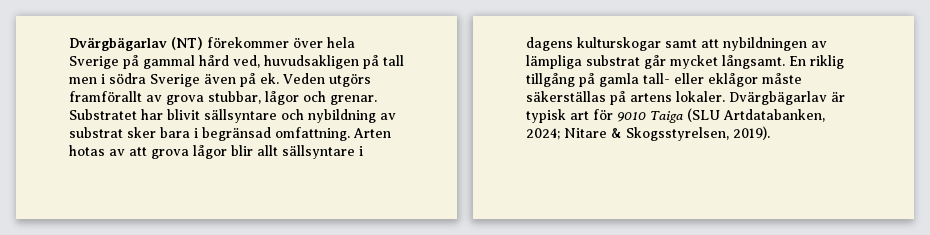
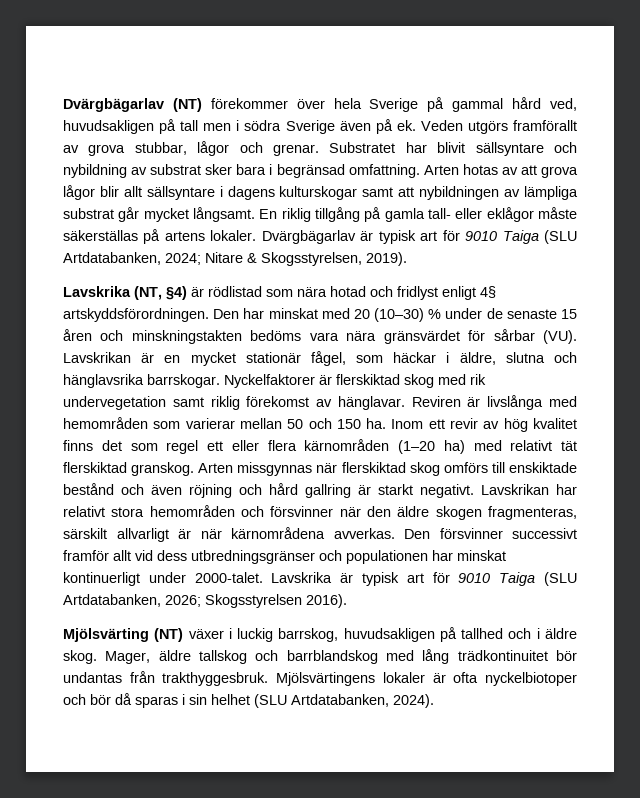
(770, 133) none -> [63,286,496,300] [63,308,577,322] [63,329,578,344] [63,351,577,366] [63,374,486,388] [63,395,577,410] [63,417,578,432] [63,439,577,454] [63,462,577,476] [63,483,577,498] [63,505,577,520] [63,527,577,542] [63,550,506,564] [63,572,577,586] [63,594,347,608] [63,627,577,642] [63,649,577,664] [63,671,577,686] [63,693,434,708] // Lavskrika (NT, §4) är rödlistad som nära hotad och fridlyst enligt 4§ artskyddsförordningen. Den har minskat med 20 (10–30) % under de senaste 15 åren och minskningstakten bedöms vara nära gränsvärdet för sårbar (VU). Lavskrikan är en mycket stationär fågel, som häckar i äldre, slutna och hänglavsrika barrskogar. Nyckelfaktorer är flerskiktad skog med rik undervegetation samt riklig förekomst av hänglavar. Reviren är livslånga med hemområden som varierar mellan 50 och 150 ha. Inom ett revir av hög kvalitet finns det som regel ett eller flera kärnområden (1–20 ha) med relativt tät flerskiktad granskog. Arten missgynnas när flerskiktad skog omförs till enskiktade bestånd och även röjning och hård gallring är starkt negativt. Lavskrikan har relativt stora hemområden och försvinner när den äldre skogen fragmenteras, särskilt allvarligt är när kärnområdena avverkas. Den försvinner successivt framför allt vid dess utbredningsgränser och populationen har minskat kontinuerligt under 2000-talet. Lavskrika är typisk art för 9010 Taiga (SLU Artdatabanken, 2026; Skogsstyrelsen 2016). // Mjölsvärting (NT) växer i luckig barrskog, huvudsakligen på tallhed och i äldre skog. Mager, äldre tallskog och barrblandskog med lång trädkontinuitet bör undantas från trakthyggesbruk. Mjölsvärtingens lokaler är ofta nyckelbiotoper och bör då sparas i sin helhet (SLU Artdatabanken, 2024).

